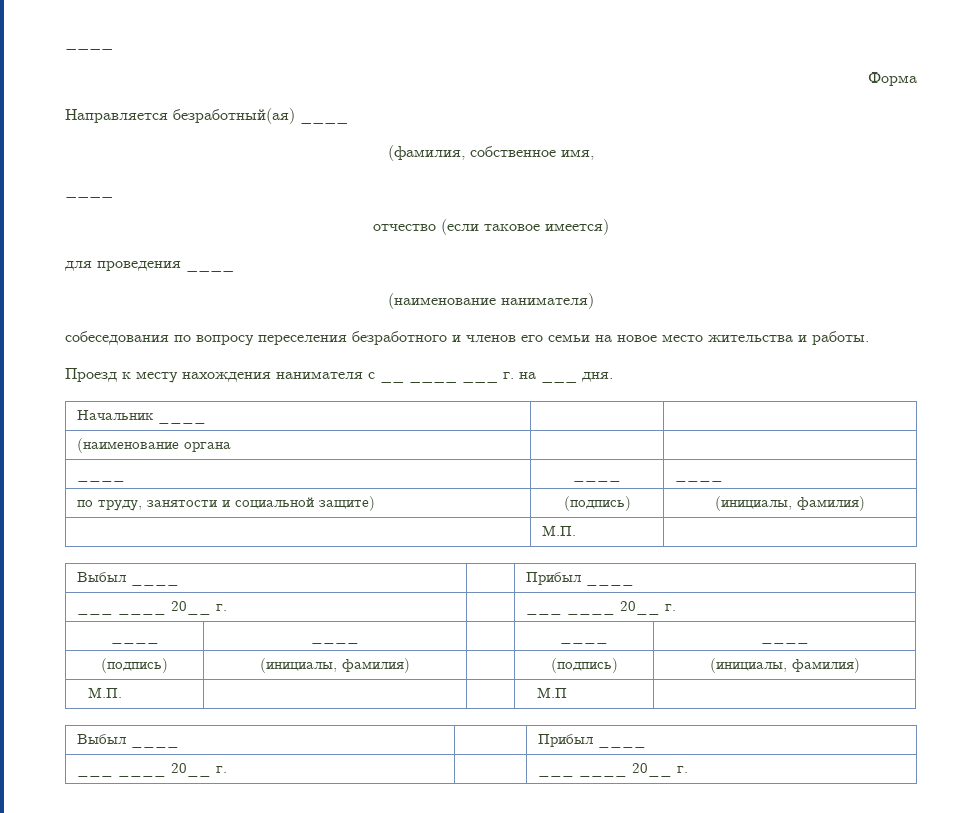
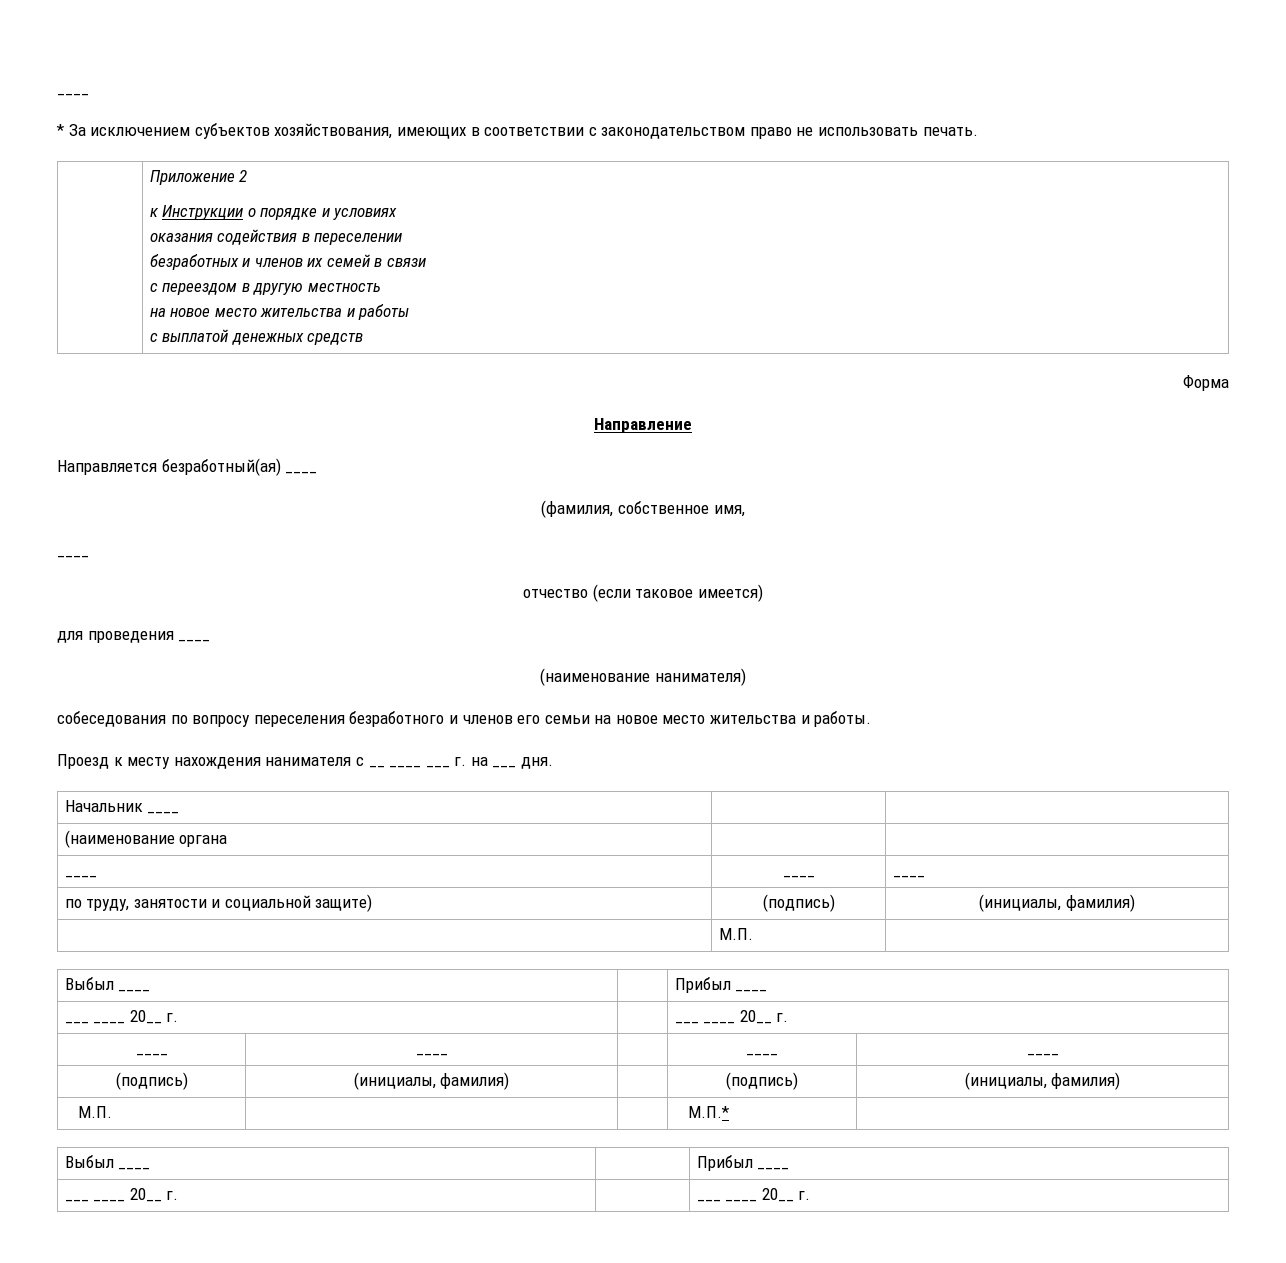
[65,46,113,50] ____ -> [57,93,89,96] [56,123,978,139] [149,170,248,185] [149,205,398,220] [149,229,403,245] [149,254,427,270] [149,283,381,295] [149,304,410,320] [149,329,364,345] ____ // * За исключением субъектов хозяйствования, имеющих в соответствии с законодательством право не использовать печать. // | Приложение 2 // к Инструкции о порядке и условиях // оказания содействия в переселении // безработных и членов их семей в связи // с переездом в другую местность // на новое место жительства и работы // с выплатой денежных средств
(917, 79) none -> [594,418,692,433] // Направление
[537,687,568,698] М.П -> [688,1106,730,1118] М.П.*

